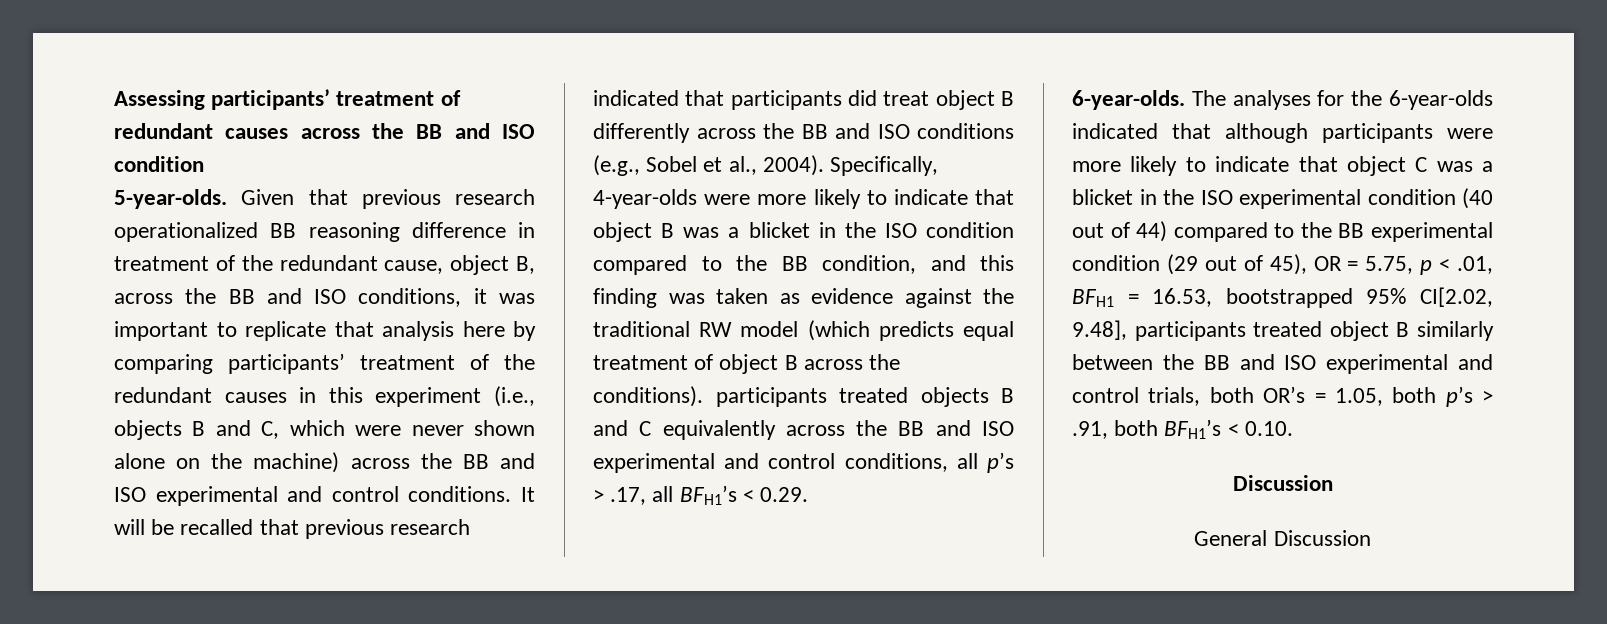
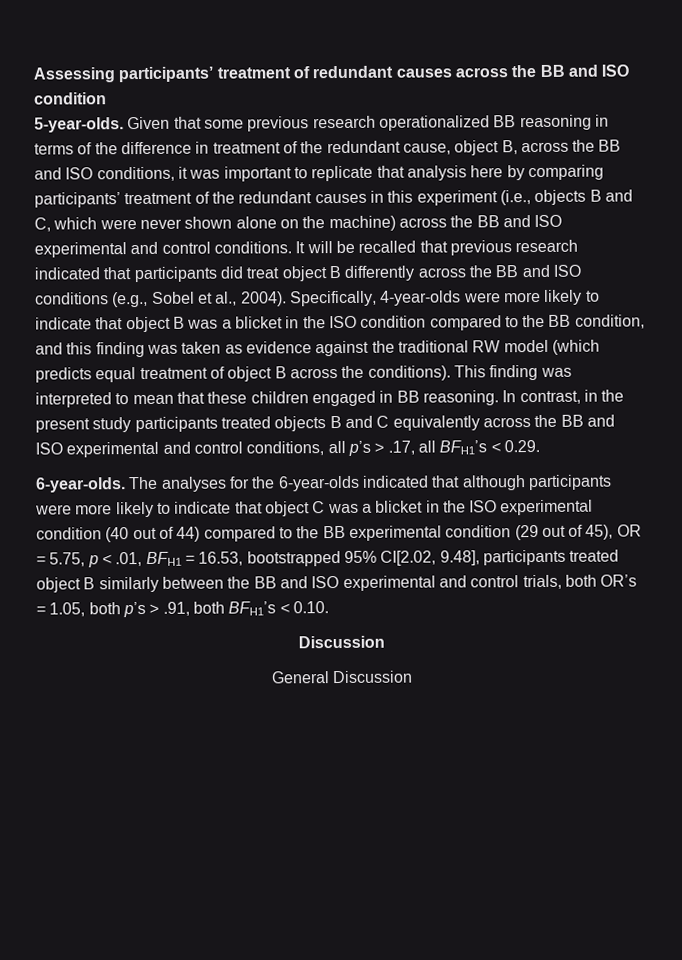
(348, 197) none -> [203,119,244,129] some
(400, 232) none -> [594,114,609,127] [34,142,118,155] in terms of the
(703, 396) none -> [453,364,572,381] [35,389,625,408] [35,417,132,433] This finding was interpreted to mean that these children engaged in BB reasoning. In contrast, in the present study

